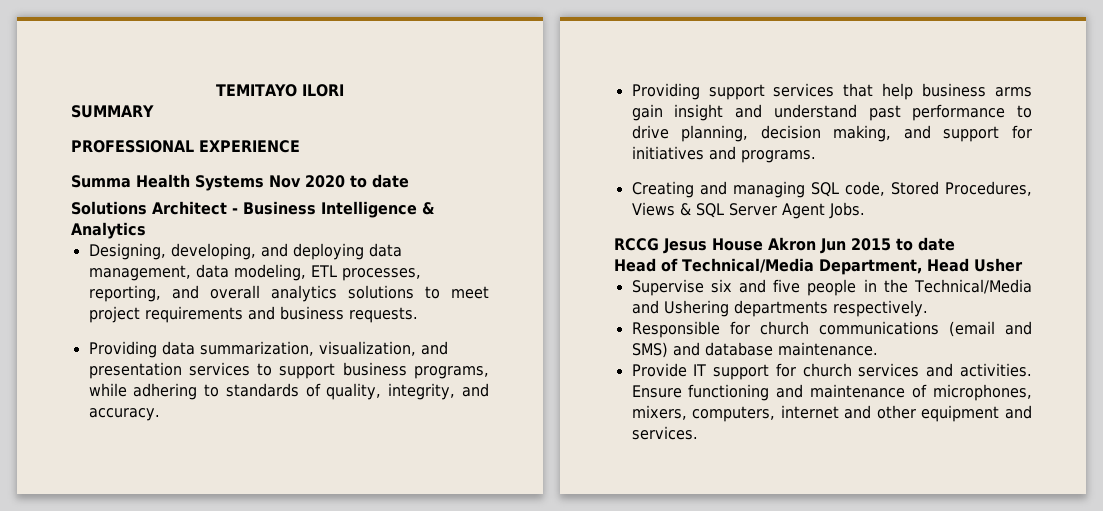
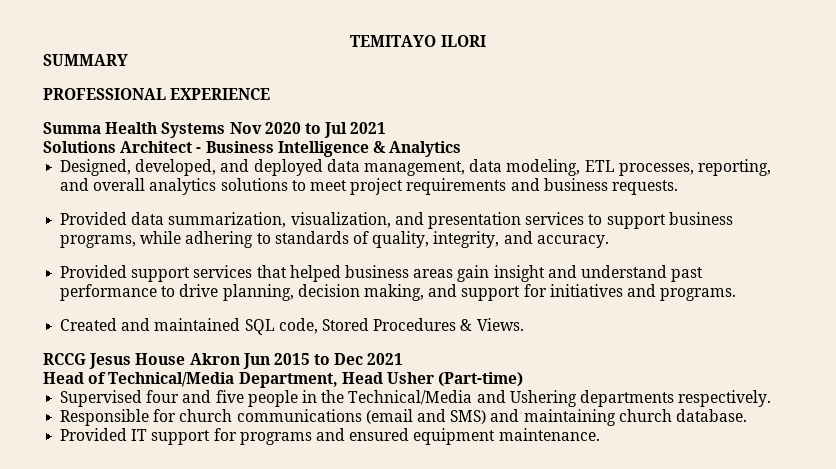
[372,174,409,188] date -> [324,122,387,138] Jul 2021
[88,243,364,260] Designing, developing, and deploying -> [60,159,323,176] Designed, developed, and deployed
[88,341,157,358] Providing -> [60,212,128,225] Provided
[631,83,700,100] Providing -> [60,265,128,278] Provided
[882,83,1032,100] help business arms -> [289,265,454,282] helped business areas
[631,181,1032,198] [631,202,865,219] Creating and managing SQL code, Stored Procedures, Views & SQL Server Agent Jobs. -> [60,318,524,335] Created and maintained SQL code, Stored Procedures & Views.
[918,237,955,251] date -> [334,353,404,365] Dec 2021
[631,279,732,296] // Supervise six -> [438,372,524,387] [60,390,180,407] (Part-time) // Supervised four
[704,342,878,356] [631,363,1032,380] [631,384,1032,401] [631,405,1032,422] [631,426,698,440] database maintenance. // Provide IT support for church services and activities. Ensure functioning and maintenance of microphones, mixers, computers, internet and other equipment and services. -> [523,409,747,426] [60,428,600,445] maintaining church database. // Provided IT support for programs and ensured equipment maintenance.

